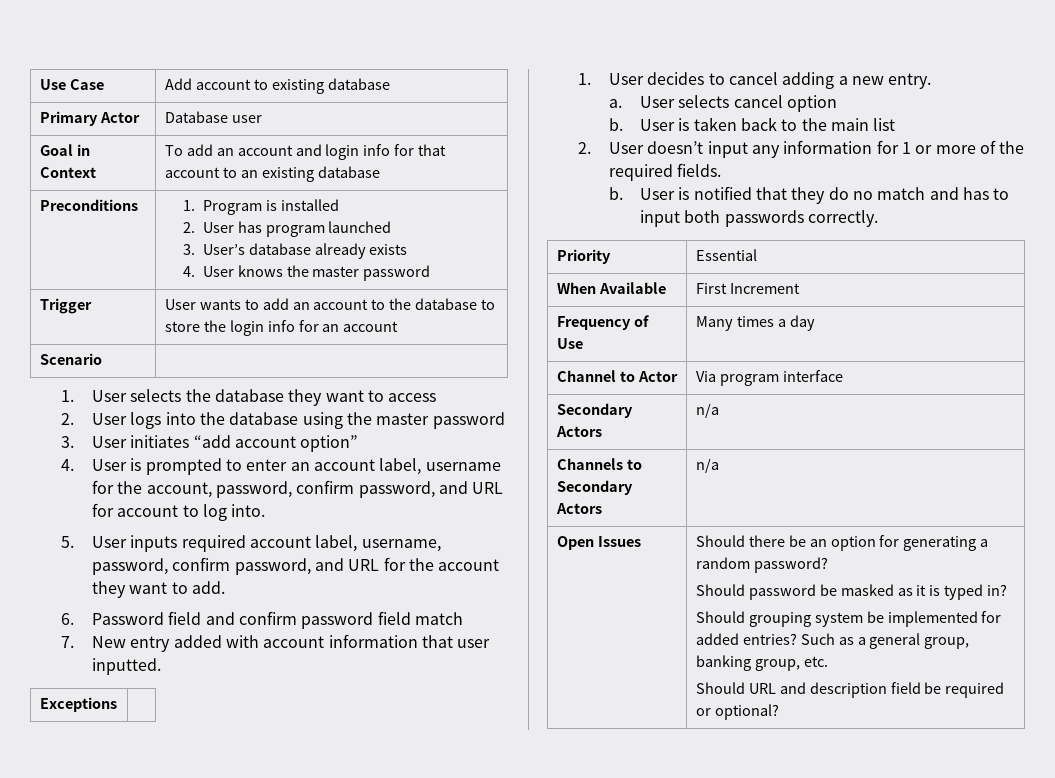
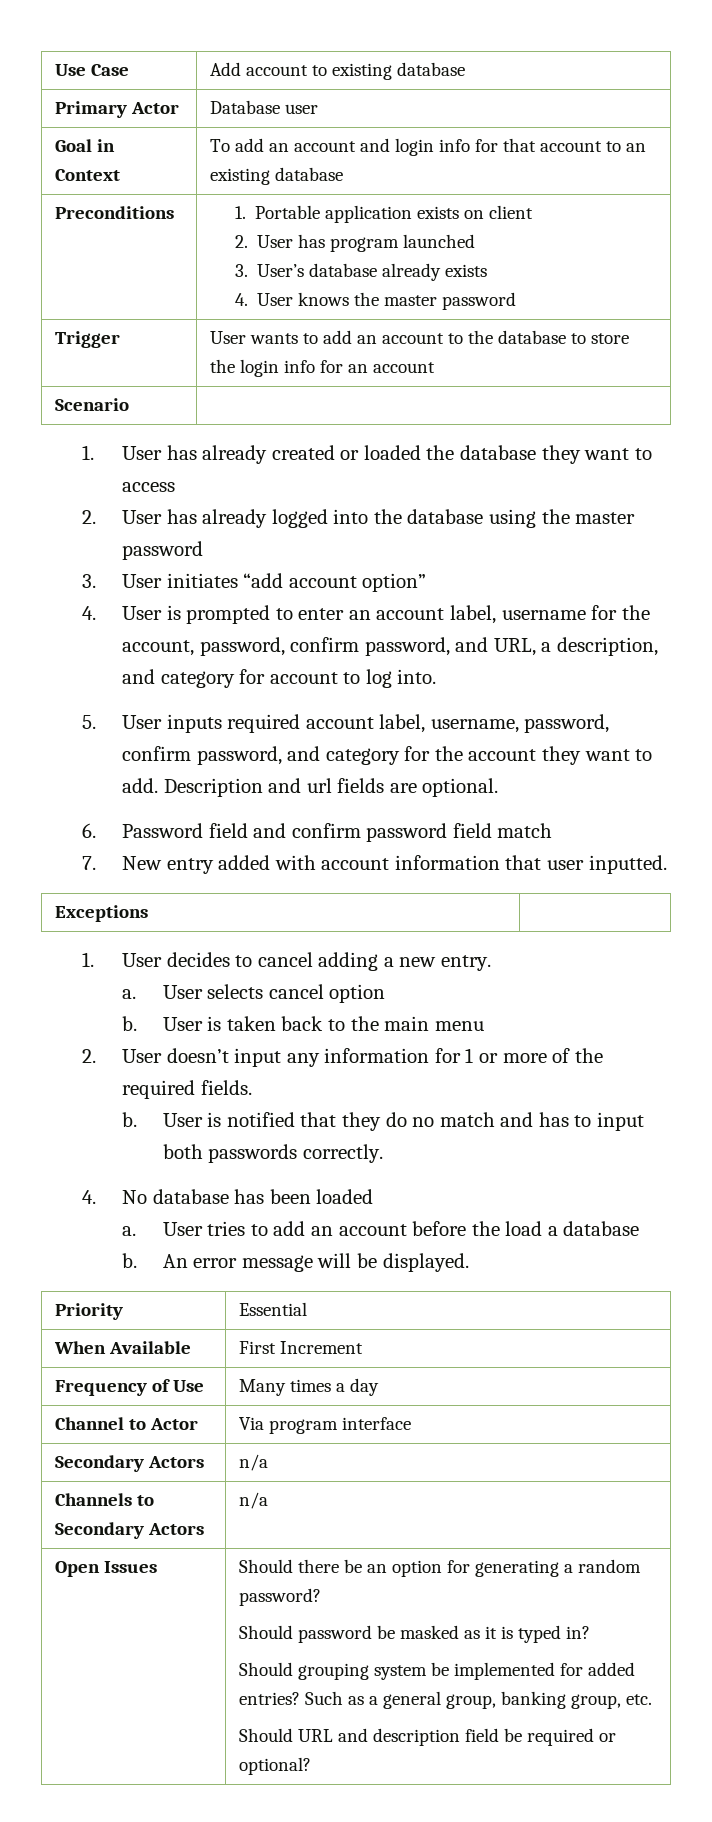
[202,199,339,215] Program is installed -> [254,205,533,223] Portable application exists on client
[130,389,182,402] selects -> [166,445,421,464] has already created or loaded
[130,412,162,429] logs -> [166,509,328,528] has already logged
[472,482,504,494] URL -> [493,637,658,656] [122,669,235,688] URL, a description, and category
[348,559,380,571] URL -> [325,748,400,765] category
(226, 587) none -> [163,778,499,797] Description and url fields are optional.
[873,118,896,131] list -> [434,1021,484,1031] menu
(879, 218) none -> [81,1189,374,1204] [122,1221,640,1236] [122,1253,469,1272] // 4. No database has been loaded // a. User tries to add an account before the load a database // b. An error message will be displayed.

